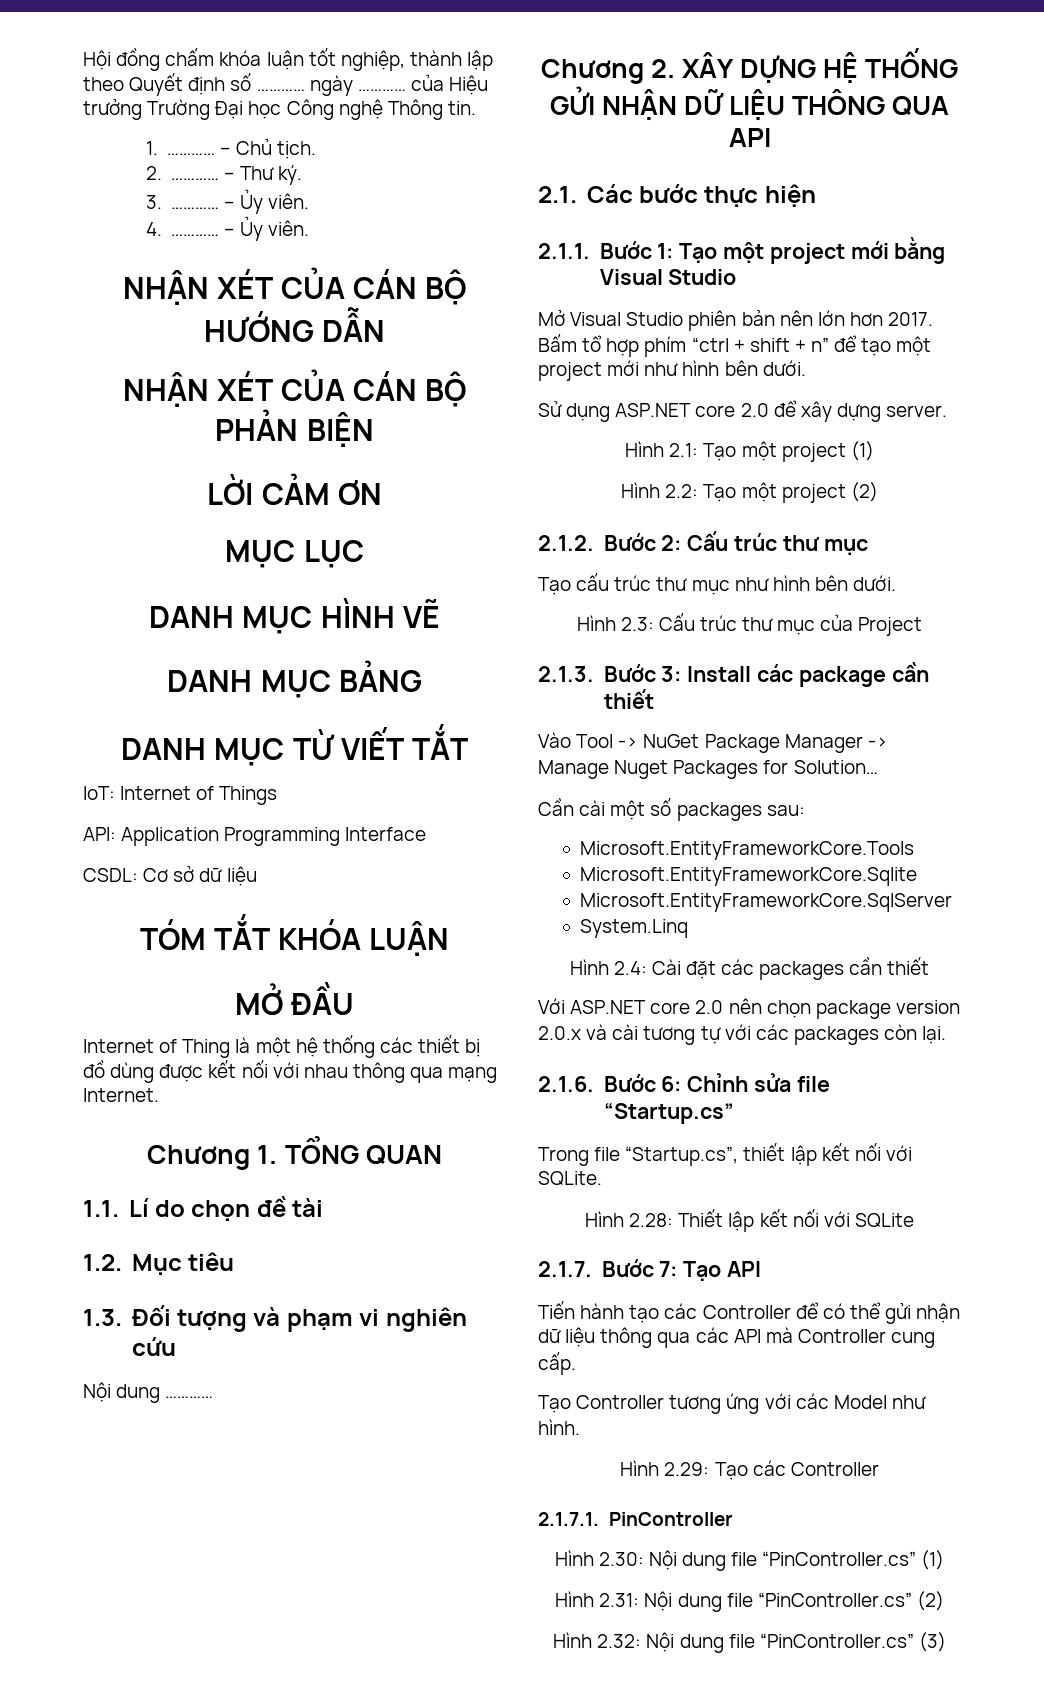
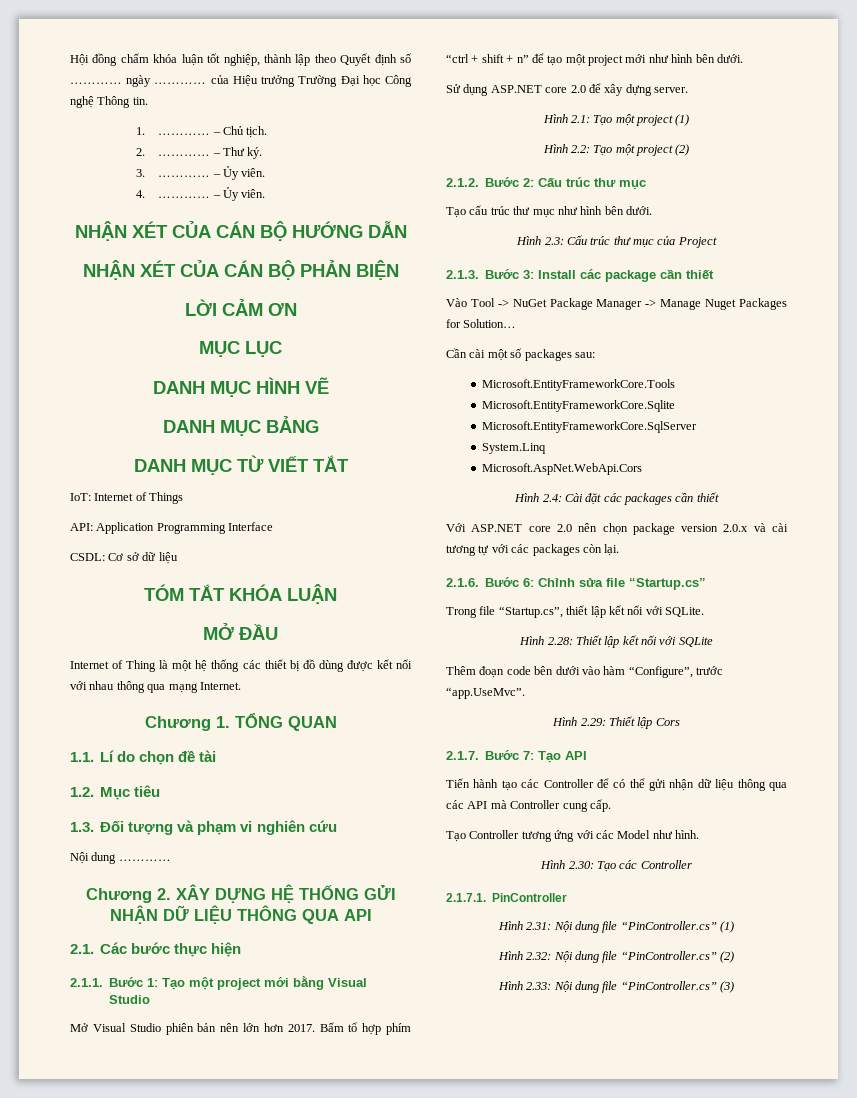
(688, 928) none -> [481,463,642,475] // Microsoft.AspNet.WebApi.Cors
(914, 1220) none -> [446,666,723,678] [446,687,525,699] [552,716,680,729] // Thêm đoạn code bên dưới vào hàm “Configure”, trước “app.UseMvc”. // Hình 2.29: Thiết lập Cors
[664,1462,710,1476] 2.29: -> [568,861,594,869] 2.30:
[598,1552,644,1566] 2.30: -> [526,922,552,930] 2.31:
[599,1593,640,1607] 2.31: -> [526,952,552,960] 2.32:
[597,1634,642,1648] 2.32: -> [526,982,552,990] 2.33:

